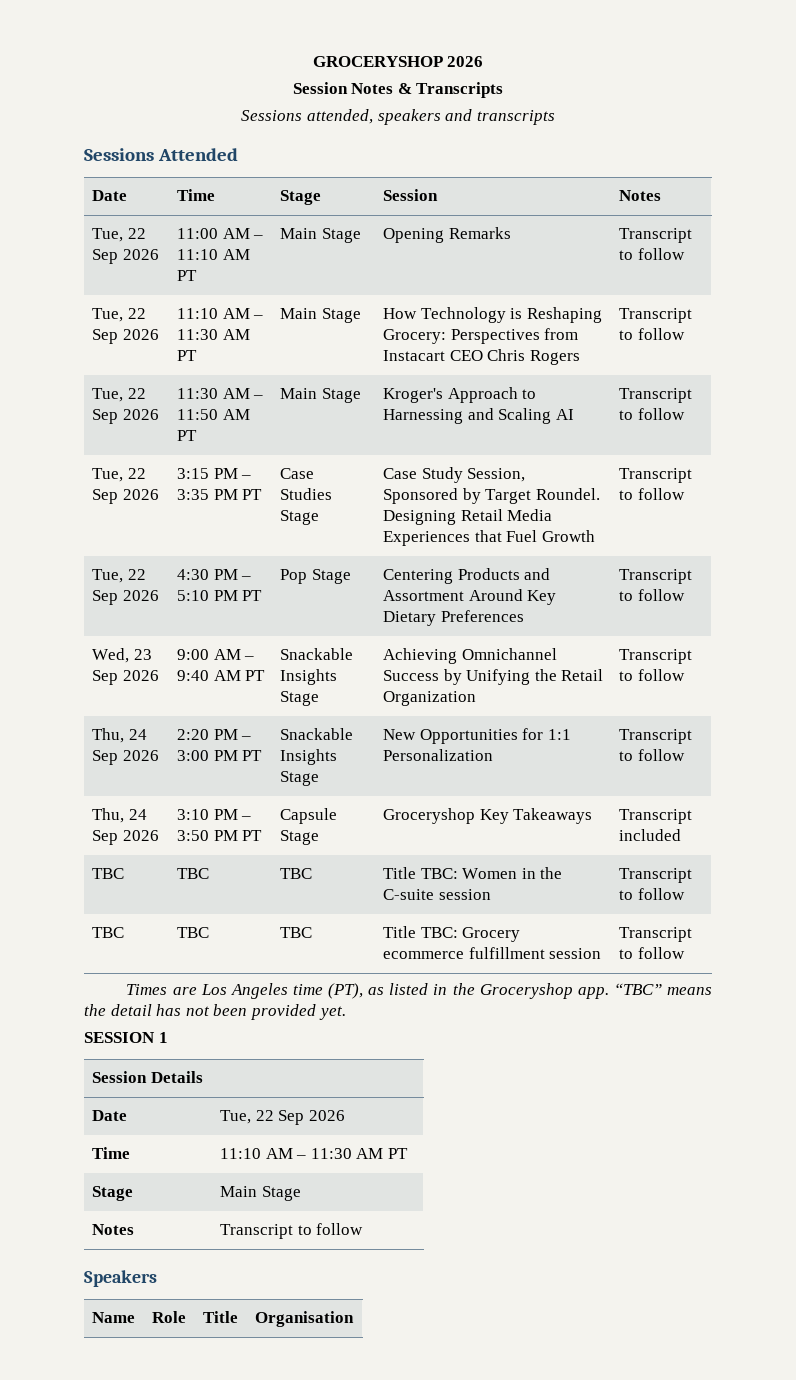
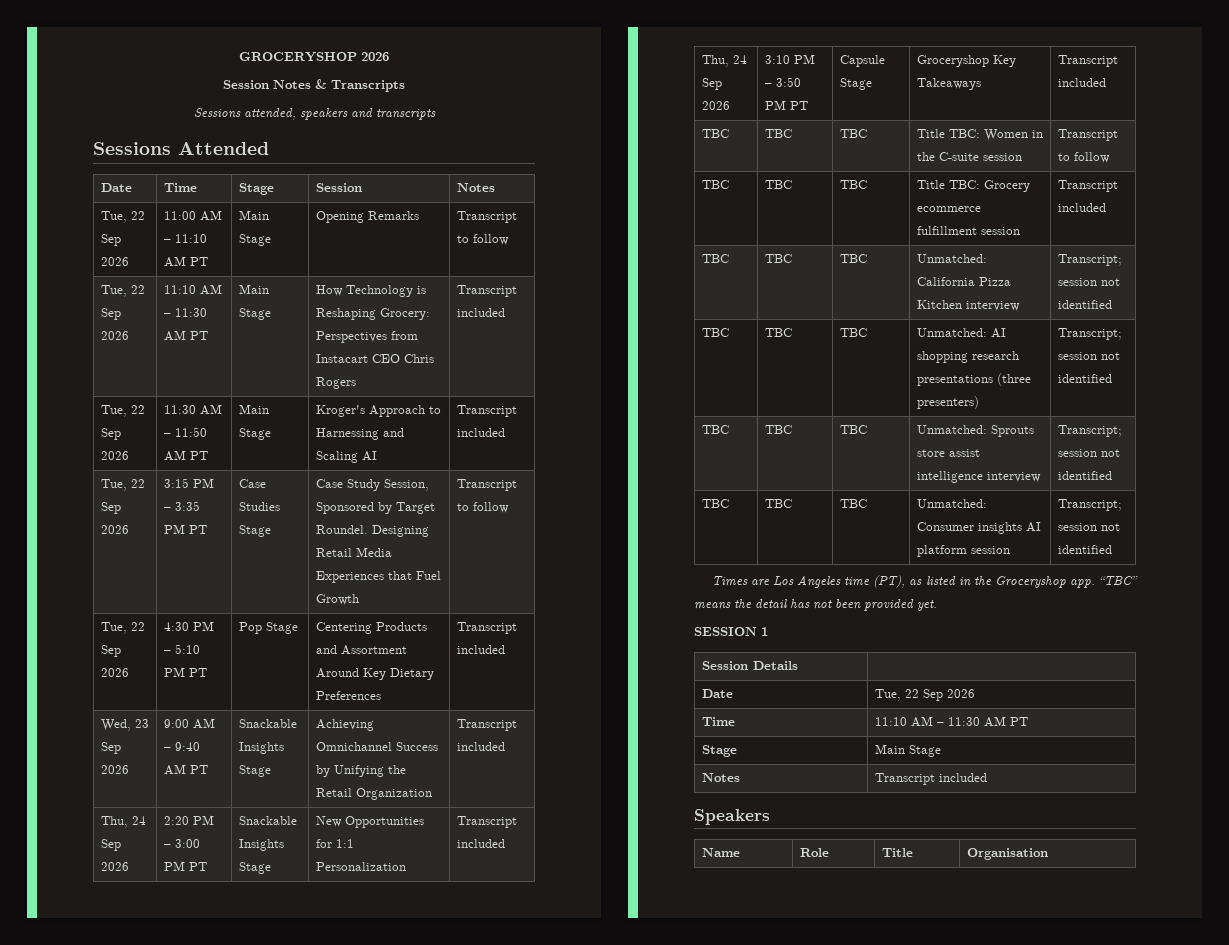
[619,328,685,340] to follow -> [456,308,505,317] included
[619,408,685,420] to follow -> [456,428,505,437] included
[619,589,685,601] to follow -> [456,645,505,654] included
[619,669,685,681] to follow -> [456,742,505,751] included
[619,749,685,761] to follow -> [456,839,505,848] included
[619,947,685,959] to follow -> [1057,203,1106,212] [701,254,729,263] [764,254,792,263] [839,254,867,263] [916,254,987,263] [916,277,1011,286] [916,300,1020,311] [1057,254,1122,266] [1057,278,1120,286] [1057,300,1112,309] [701,328,729,337] [764,328,792,337] [839,328,867,337] [916,328,1006,338] [916,351,1019,363] [916,373,1031,386] [916,396,979,409] [1057,328,1122,340] [1057,352,1120,360] [1057,374,1112,383] [701,425,729,434] [764,425,792,434] [839,425,867,434] [916,425,1034,437] [916,449,980,457] [916,471,1041,483] [1057,425,1122,437] [1057,449,1120,457] [1057,471,1112,480] [701,499,729,508] [764,499,792,508] [839,499,867,508] [916,499,987,508] [916,522,1041,534] [916,545,1010,557] [1057,499,1122,511] [1057,523,1120,531] [1057,545,1112,554] included // TBC | TBC | TBC | Unmatched: California Pizza Kitchen interview | Transcript; session not identified // TBC | TBC | TBC | Unmatched: AI shopping research presentations (three presenters) | Transcript; session not identified // TBC | TBC | TBC | Unmatched: Sprouts store assist intelligence interview | Transcript; session not identified // TBC | TBC | TBC | Unmatched: Consumer insights AI platform session | Transcript; session not identified
[297,1223,364,1235] to follow -> [938,773,987,782] included

